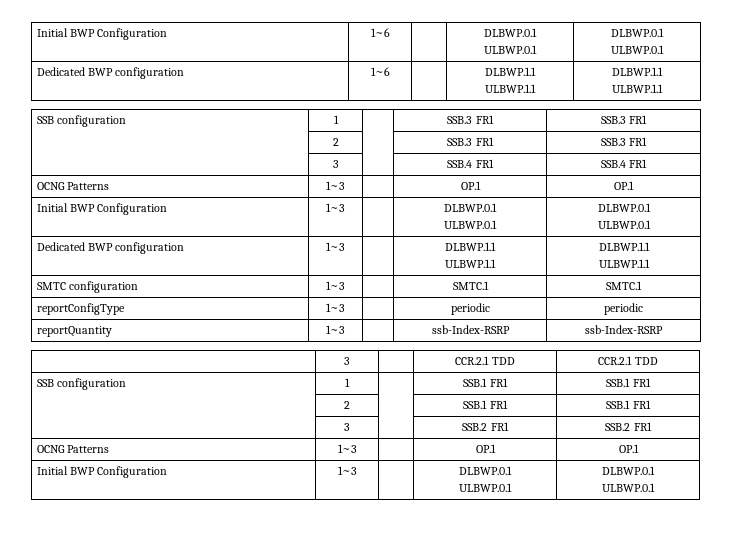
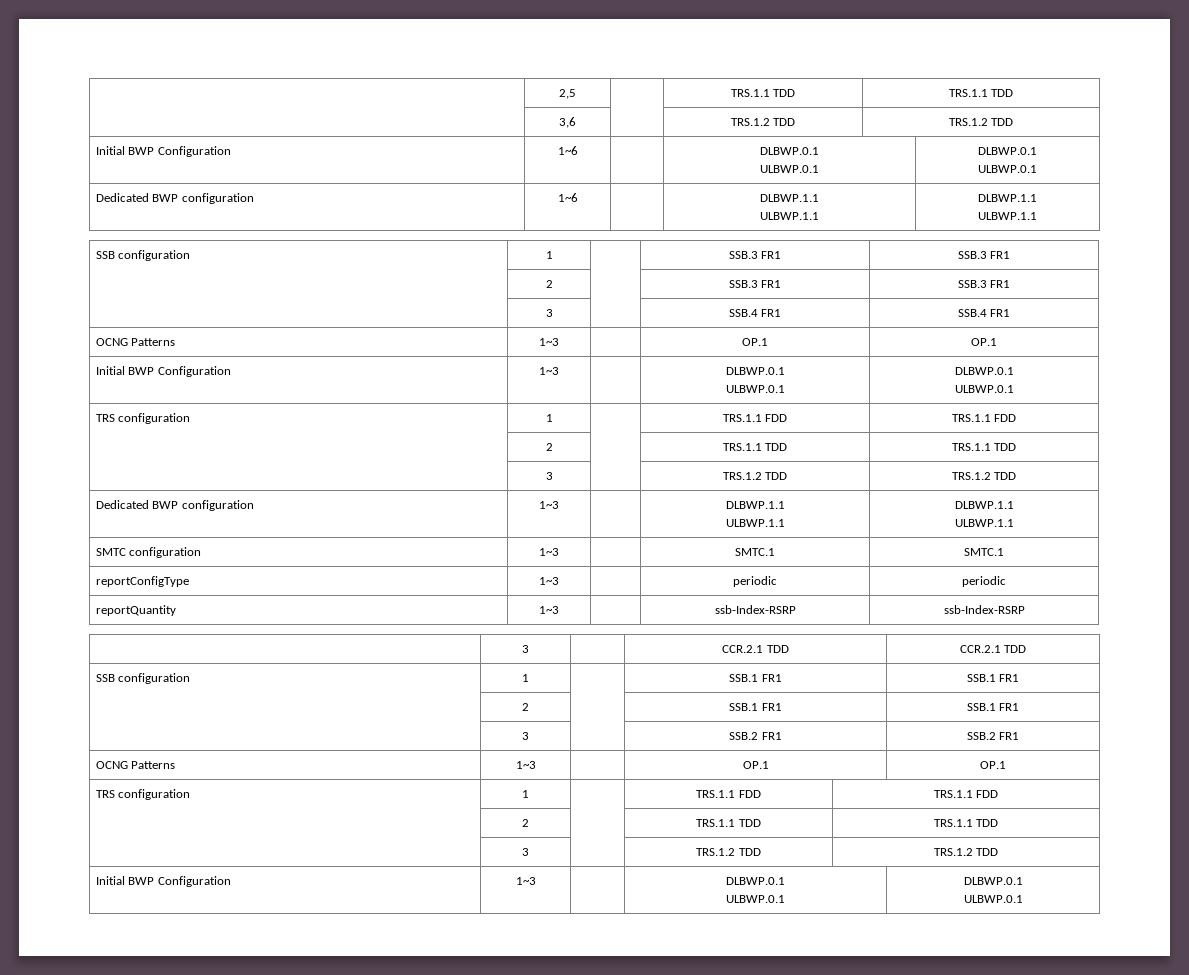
(36, 32) none -> [559,89,576,99] [730,89,796,97] [948,89,1014,97] [559,117,576,128] [730,118,796,126] [948,118,1014,126] | 2,5 | | TRS.1.1 TDD | TRS.1.1 TDD // | 3,6 | | TRS.1.2 TDD | TRS.1.2 TDD //
(651, 224) none -> [95,413,191,424] [545,414,553,422] [722,414,788,422] [951,414,1017,422] [545,443,553,451] [722,443,788,451] [951,443,1017,451] [545,472,553,480] [722,472,788,480] [951,472,1017,480] // TRS configuration | 1 | | TRS.1.1 FDD | TRS.1.1 FDD // | 2 | | TRS.1.1 TDD | TRS.1.1 TDD // | 3 | | TRS.1.2 TDD | TRS.1.2 TDD
(639, 448) none -> [95,789,191,800] [522,790,529,798] [696,790,761,798] [933,790,999,798] [522,819,529,827] [696,819,761,827] [933,819,999,827] [522,848,529,856] [696,848,761,856] [933,848,999,856] // TRS configuration | 1 | | TRS.1.1 FDD | TRS.1.1 FDD // | 2 | | TRS.1.1 TDD | TRS.1.1 TDD // | 3 | | TRS.1.2 TDD | TRS.1.2 TDD

